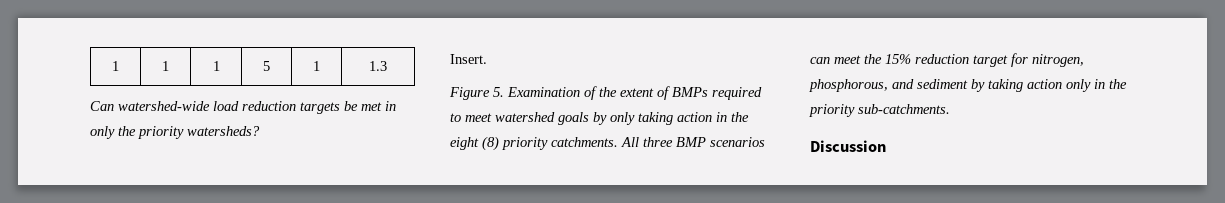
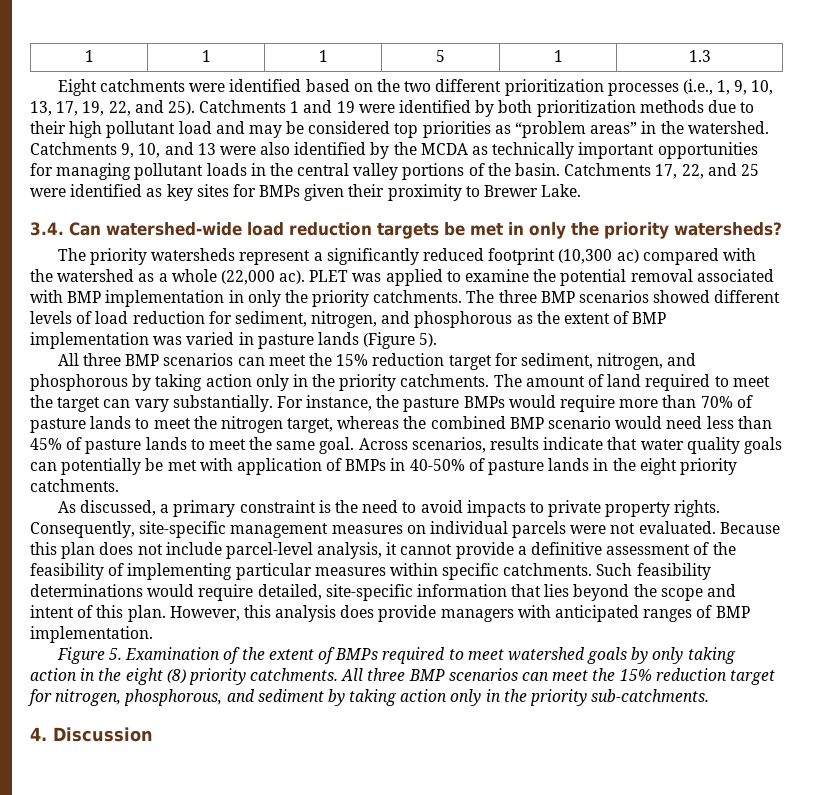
(387, 66) none -> [57,79,774,96] [30,100,755,117] [30,121,769,138] [30,142,758,159] [30,163,759,180] [30,184,582,201] [30,222,64,236] Eight catchments were identified based on the two different prioritization processes (i.e., 1, 9, 10, 13, 17, 19, 22, and 25). Catchments 1 and 19 were identified by both prioritization methods due to their high pollutant load and may be considered top priorities as “problem areas” in the watershed. Catchments 9, 10, and 13 were also identified by the MCDA as technically important opportunities for managing pollutant loads in the central valley portions of the basin. Catchments 17, 22, and 25 were identified as key sites for BMPs given their proximity to Brewer Lake. // 3.4.
[450,54,487,64] Insert. -> [57,248,756,265] [30,269,774,286] [30,290,781,307] [30,311,667,328] [30,332,438,349] [57,353,697,370] [30,374,770,391] [30,395,753,412] [30,416,772,433] [30,437,782,454] [30,458,737,475] [30,479,119,492] [57,500,721,517] [30,521,780,538] [30,542,736,559] [30,563,711,580] [30,584,737,601] [30,605,750,622] [30,626,153,643] The priority watersheds represent a significantly reduced footprint (10,300 ac) compared with the watershed as a whole (22,000 ac). PLET was applied to examine the potential removal associated with BMP implementation in only the priority catchments. The three BMP scenarios showed different levels of load reduction for sediment, nitrogen, and phosphorous as the extent of BMP implementation was varied in pasture lands (Figure 5). // All three BMP scenarios can meet the 15% reduction target for sediment, nitrogen, and phosphorous by taking action only in the priority catchments. The amount of land required to meet the target can vary substantially. For instance, the pasture BMPs would require more than 70% of pasture lands to meet the nitrogen target, whereas the combined BMP scenario would need less than 45% of pasture lands to meet the same goal. Across scenarios, results indicate that water quality goals can potentially be met with application of BMPs in 40-50% of pasture lands in the eight priority catchments. // As discussed, a primary constraint is the need to avoid impacts to private property rights. Consequently, site-specific management measures on individual parcels were not evaluated. Because this plan does not include parcel-level analysis, it cannot provide a definitive assessment of the feasibility of implementing particular measures within specific catchments. Such feasibility determinations would require detailed, site-specific information that lies beyond the scope and intent of this plan. However, this analysis does provide managers with anticipated ranges of BMP implementation.
(950, 109) none -> [30,727,47,741] 4.

